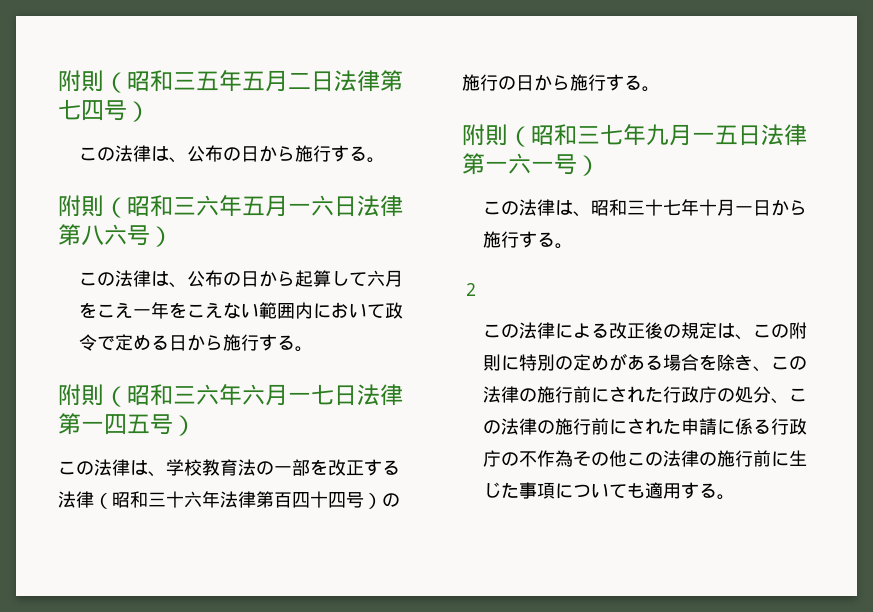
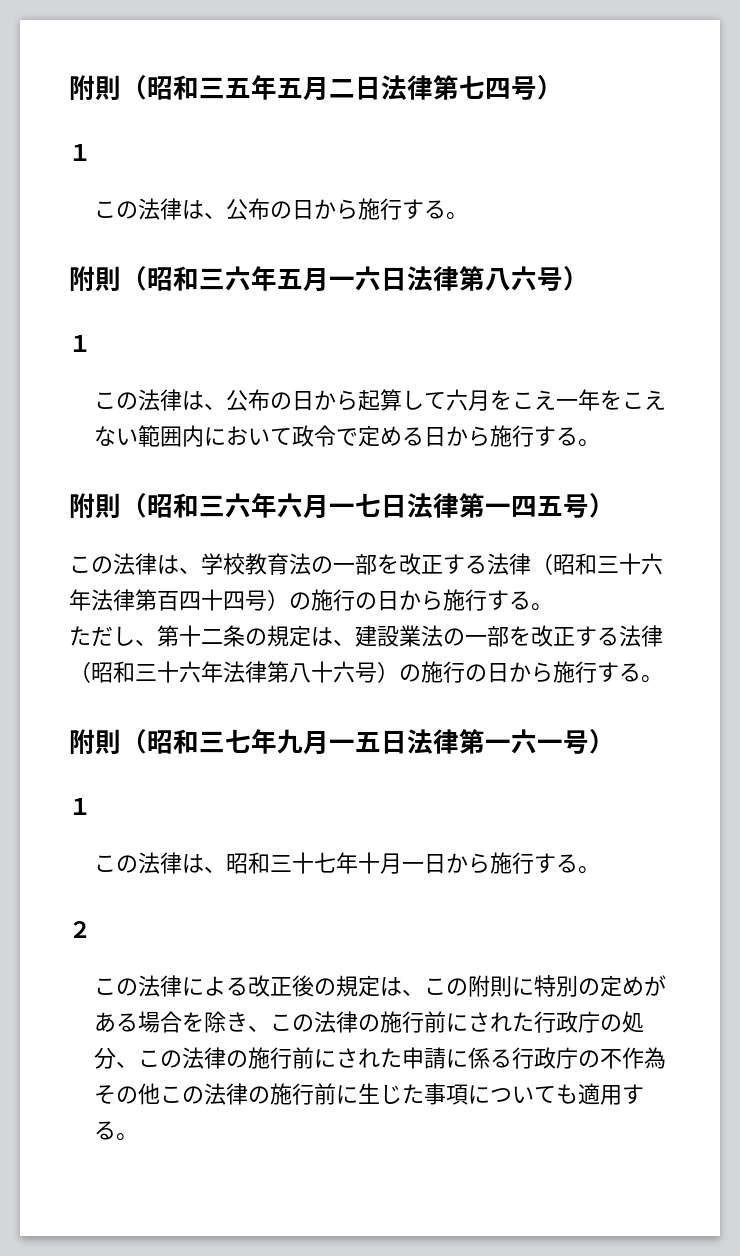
(150, 111) none -> [69,144,91,161] // １
(173, 236) none -> [69,335,91,352] // １
(660, 89) none -> [69,625,663,647] [69,661,663,683] // ただし、第十二条の規定は、建設業法の一部を改正する法律（昭和三十六年法律第八十六号）の施行の日から施行する。
(600, 165) none -> [69,798,91,815] // １

